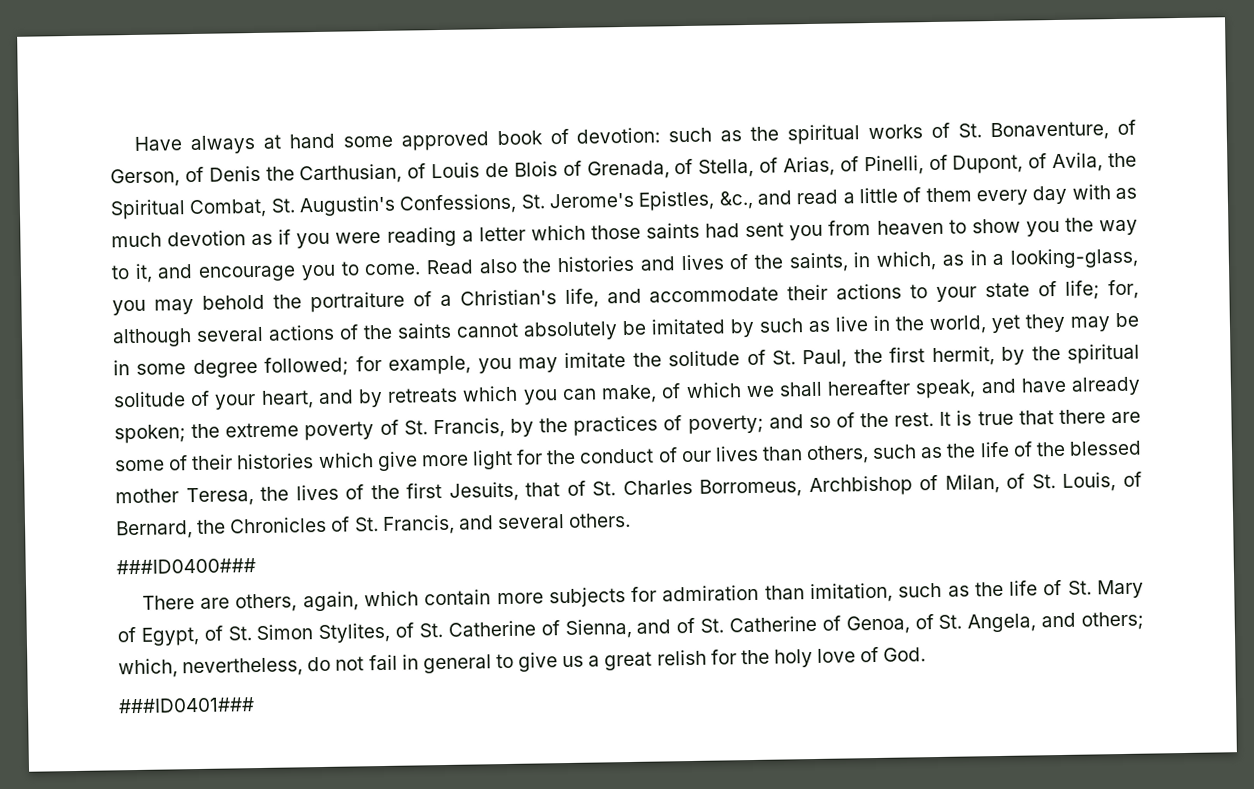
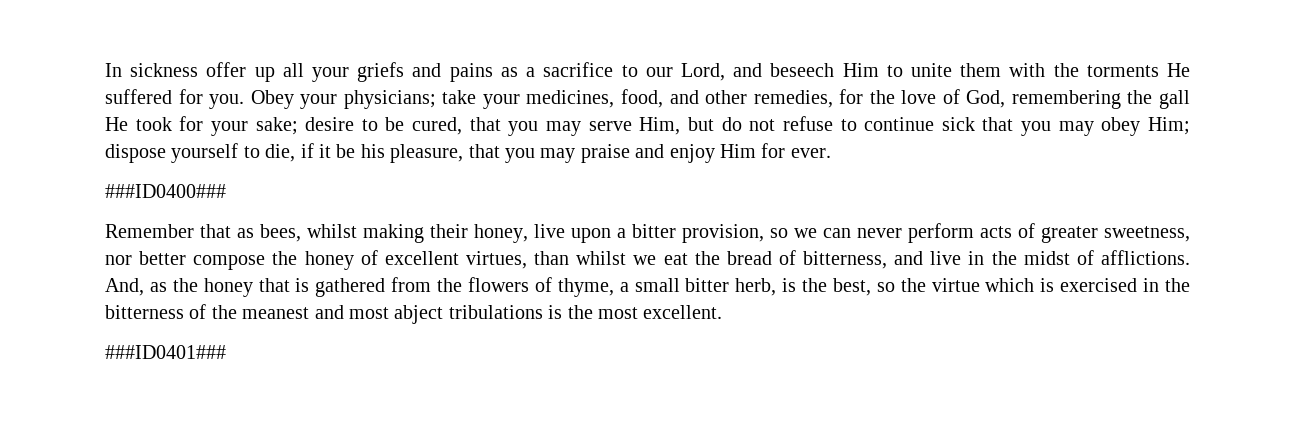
[133,119,1137,155] [110,152,1138,188] [110,184,1138,220] [111,217,1138,249] [111,247,1138,283] [112,279,1139,316] [112,312,1139,348] [113,343,1141,379] [113,376,1141,410] [114,409,1141,444] [115,440,1142,472] [115,471,1142,507] [115,512,632,540] [116,558,256,575] [141,579,1145,613] [117,611,1145,646] [118,646,927,679] Have always at hand some approved book of devotion: such as the spiritual works of St. Bonaventure, of Gerson, of Denis the Carthusian, of Louis de Blois of Grenada, of Stella, of Arias, of Pinelli, of Dupont, of Avila, the Spiritual Combat, St. Augustin's Confessions, St. Jerome's Epistles, &c., and read a little of them every day with as much devotion as if you were reading a letter which those saints had sent you from heaven to show you the way to it, and encourage you to come. Read also the histories and lives of the saints, in which, as in a looking-glass, you may behold the portraiture of a Christian's life, and accommodate their actions to your state of life; for, although several actions of the saints cannot absolutely be imitated by such as live in the world, yet they may be in some degree followed; for example, you may imitate the solitude of St. Paul, the first hermit, by the spiritual solitude of your heart, and by retreats which you can make, of which we shall hereafter speak, and have already spoken; the extreme poverty of St. Francis, by the practices of poverty; and so of the rest. It is true that there are some of their histories which give more light for the conduct of our lives than others, such as the life of the blessed mother Teresa, the lives of the first Jesuits, that of St. Charles Borromeus, Archbishop of Milan, of St. Louis, of Bernard, the Chronicles of St. Francis, and several others. // ###ID0400### // There are others, again, which contain more subjects for admiration than imitation, such as the life of St. Mary of Egypt, of St. Simon Stylites, of St. Catherine of Sienna, and of St. Catherine of Genoa, of St. Angela, and others; which, nevertheless, do not fail in general to give us a great relish for the holy love of God. -> [105,62,1191,82] [105,89,1190,109] [105,116,1190,136] [105,143,831,163] [105,184,226,198] [105,223,1190,243] [105,250,1190,270] [105,277,1190,297] [105,304,723,324] In sickness offer up all your griefs and pains as a sacrifice to our Lord, and beseech Him to unite them with the torments He suffered for you. Obey your physicians; take your medicines, food, and other remedies, for the love of God, remembering the gall He took for your sake; desire to be cured, that you may serve Him, but do not refuse to continue sick that you may obey Him; dispose yourself to die, if it be his pleasure, that you may praise and enjoy Him for ever. // ###ID0400### // Remember that as bees, whilst making their honey, live upon a bitter provision, so we can never perform acts of greater sweetness, nor better compose the honey of excellent virtues, than whilst we eat the bread of bitterness, and live in the midst of afflictions. And, as the honey that is gathered from the flowers of thyme, a small bitter herb, is the best, so the virtue which is exercised in the bitterness of the meanest and most abject tribulations is the most excellent.

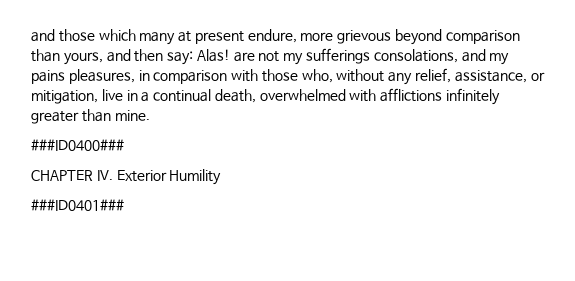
[105,62,1191,82] [105,89,1190,109] [105,116,1190,136] [105,143,831,163] [105,184,226,198] [105,223,1190,243] [105,250,1190,270] [105,277,1190,297] [105,304,723,324] In sickness offer up all your griefs and pains as a sacrifice to our Lord, and beseech Him to unite them with the torments He suffered for you. Obey your physicians; take your medicines, food, and other remedies, for the love of God, remembering the gall He took for your sake; desire to be cured, that you may serve Him, but do not refuse to continue sick that you may obey Him; dispose yourself to die, if it be his pleasure, that you may praise and enjoy Him for ever. // ###ID0400### // Remember that as bees, whilst making their honey, live upon a bitter provision, so we can never perform acts of greater sweetness, nor better compose the honey of excellent virtues, than whilst we eat the bread of bitterness, and live in the midst of afflictions. And, as the honey that is gathered from the flowers of thyme, a small bitter herb, is the best, so the virtue which is exercised in the bitterness of the meanest and most abject tribulations is the most excellent. -> [31,29,520,45] [31,48,510,65] [31,68,545,85] [31,88,501,105] [31,109,150,124] [31,139,124,151] [31,169,222,185] and those which many at present endure, more grievous beyond comparison than yours, and then say: Alas! are not my sufferings consolations, and my pains pleasures, in comparison with those who, without any relief, assistance, or mitigation, live in a continual death, overwhelmed with afflictions infinitely greater than mine. // ###ID0400### // CHAPTER IV. Exterior Humility

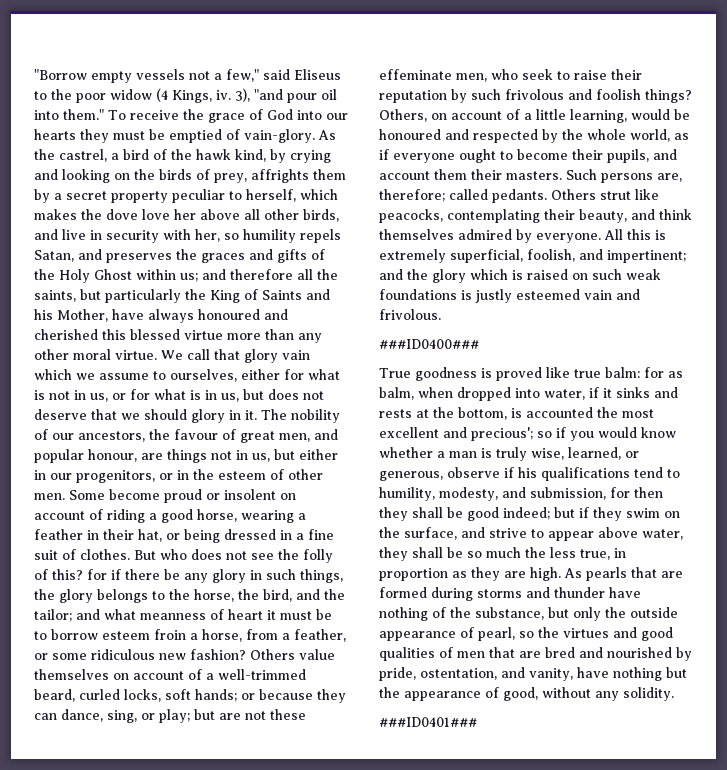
[31,29,520,45] [31,48,510,65] [31,68,545,85] [31,88,501,105] [31,109,150,124] [31,139,124,151] [31,169,222,185] and those which many at present endure, more grievous beyond comparison than yours, and then say: Alas! are not my sufferings consolations, and my pains pleasures, in comparison with those who, without any relief, assistance, or mitigation, live in a continual death, overwhelmed with afflictions infinitely greater than mine. // ###ID0400### // CHAPTER IV. Exterior Humility -> [34,69,341,83] [34,88,337,103] [34,109,348,123] [34,129,336,143] [34,149,331,163] [34,169,346,183] [34,189,338,203] [34,209,339,222] [34,229,341,243] [34,249,325,263] [34,269,338,283] [34,289,330,303] [34,309,288,323] [34,329,322,343] [34,349,310,363] [34,369,340,382] [34,389,324,402] [34,409,340,423] [34,429,338,443] [34,449,338,463] [34,469,323,483] [34,489,296,503] [34,509,306,523] [34,529,334,543] [34,549,333,563] [34,569,343,583] [34,589,345,603] [34,609,332,622] [34,629,346,642] [34,649,335,660] [34,669,306,680] [34,689,346,703] [34,709,306,723] [379,69,642,82] [379,89,692,103] [379,109,690,123] [379,129,689,143] [379,149,677,163] [379,169,682,183] [379,189,659,203] [379,209,692,223] [379,229,666,243] [379,249,686,263] [379,269,661,283] [379,289,640,303] [379,309,441,320] [379,339,479,349] [379,367,683,381] [379,387,678,401] [379,407,654,420] [379,427,676,441] [379,447,639,461] [379,467,680,481] [379,487,663,501] [379,507,680,521] [379,527,683,541] [379,547,626,561] [379,567,683,581] [379,587,641,601] [379,607,678,621] [379,627,673,641] [379,647,692,661] [379,667,687,681] [379,687,674,701] "Borrow empty vessels not a few," said Eliseus to the poor widow (4 Kings, iv. 3), "and pour oil into them." To receive the grace of God into our hearts they must be emptied of vain-glory. As the castrel, a bird of the hawk kind, by crying and looking on the birds of prey, affrights them by a secret property peculiar to herself, which makes the dove love her above all other birds, and live in security with her, so humility repels Satan, and preserves the graces and gifts of the Holy Ghost within us; and therefore all the saints, but particularly the King of Saints and his Mother, have always honoured and cherished this blessed virtue more than any other moral virtue. We call that glory vain which we assume to ourselves, either for what is not in us, or for what is in us, but does not deserve that we should glory in it. The nobility of our ancestors, the favour of great men, and popular honour, are things not in us, but either in our progenitors, or in the esteem of other men. Some become proud or insolent on account of riding a good horse, wearing a feather in their hat, or being dressed in a fine suit of clothes. But who does not see the folly of this? for if there be any glory in such things, the glory belongs to the horse, the bird, and the tailor; and what meanness of heart it must be to borrow esteem froin a horse, from a feather, or some ridiculous new fashion? Others value themselves on account of a well-trimmed beard, curled locks, soft hands; or because they can dance, sing, or play; but are not these effeminate men, who seek to raise their reputation by such frivolous and foolish things? Others, on account of a little learning, would be honoured and respected by the whole world, as if everyone ought to become their pupils, and account them their masters. Such persons are, therefore; called pedants. Others strut like peacocks, contemplating their beauty, and think themselves admired by everyone. All this is extremely superficial, foolish, and impertinent; and the glory which is raised on such weak foundations is justly esteemed vain and frivolous. // ###ID0400### // True goodness is proved like true balm: for as balm, when dropped into water, if it sinks and rests at the bottom, is accounted the most excellent and precious'; so if you would know whether a man is truly wise, learned, or generous, observe if his qualifications tend to humility, modesty, and submission, for then they shall be good indeed; but if they swim on the surface, and strive to appear above water, they shall be so much the less true, in proportion as they are high. As pearls that are formed during storms and thunder have nothing of the substance, but only the outside appearance of pearl, so the virtues and good qualities of men that are bred and nourished by pride, ostentation, and vanity, have nothing but the appearance of good, without any solidity.

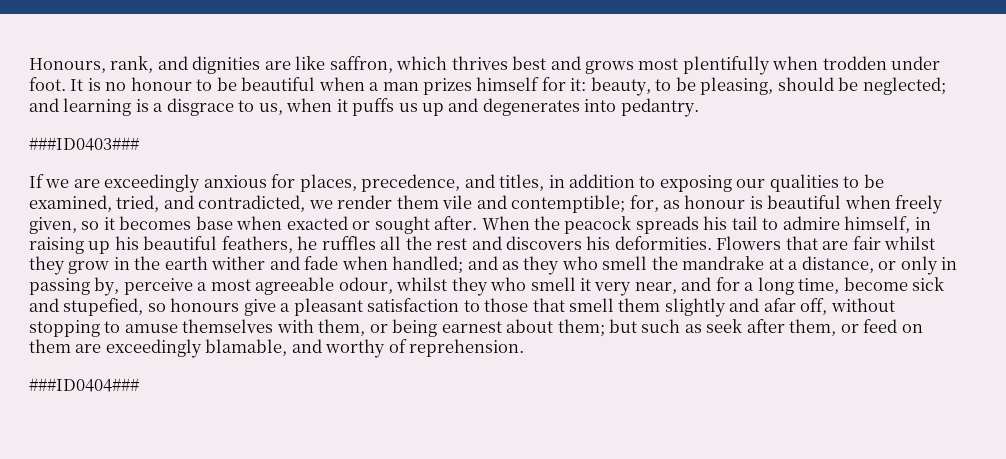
[34,69,341,83] [34,88,337,103] [34,109,348,123] [34,129,336,143] [34,149,331,163] [34,169,346,183] [34,189,338,203] [34,209,339,222] [34,229,341,243] [34,249,325,263] [34,269,338,283] [34,289,330,303] [34,309,288,323] [34,329,322,343] [34,349,310,363] [34,369,340,382] [34,389,324,402] [34,409,340,423] [34,429,338,443] [34,449,338,463] [34,469,323,483] [34,489,296,503] [34,509,306,523] [34,529,334,543] [34,549,333,563] [34,569,343,583] [34,589,345,603] [34,609,332,622] [34,629,346,642] [34,649,335,660] [34,669,306,680] [34,689,346,703] [34,709,306,723] [379,69,642,82] [379,89,692,103] [379,109,690,123] [379,129,689,143] [379,149,677,163] [379,169,682,183] [379,189,659,203] [379,209,692,223] [379,229,666,243] [379,249,686,263] [379,269,661,283] [379,289,640,303] [379,309,441,320] [379,339,479,349] [379,367,683,381] [379,387,678,401] [379,407,654,420] [379,427,676,441] [379,447,639,461] [379,467,680,481] [379,487,663,501] [379,507,680,521] [379,527,683,541] [379,547,626,561] [379,567,683,581] [379,587,641,601] [379,607,678,621] [379,627,673,641] [379,647,692,661] [379,667,687,681] [379,687,674,701] [379,717,477,727] "Borrow empty vessels not a few," said Eliseus to the poor widow (4 Kings, iv. 3), "and pour oil into them." To receive the grace of God into our hearts they must be emptied of vain-glory. As the castrel, a bird of the hawk kind, by crying and looking on the birds of prey, affrights them by a secret property peculiar to herself, which makes the dove love her above all other birds, and live in security with her, so humility repels Satan, and preserves the graces and gifts of the Holy Ghost within us; and therefore all the saints, but particularly the King of Saints and his Mother, have always honoured and cherished this blessed virtue more than any other moral virtue. We call that glory vain which we assume to ourselves, either for what is not in us, or for what is in us, but does not deserve that we should glory in it. The nobility of our ancestors, the favour of great men, and popular honour, are things not in us, but either in our progenitors, or in the esteem of other men. Some become proud or insolent on account of riding a good horse, wearing a feather in their hat, or being dressed in a fine suit of clothes. But who does not see the folly of this? for if there be any glory in such things, the glory belongs to the horse, the bird, and the tailor; and what meanness of heart it must be to borrow esteem froin a horse, from a feather, or some ridiculous new fashion? Others value themselves on account of a well-trimmed beard, curled locks, soft hands; or because they can dance, sing, or play; but are not these effeminate men, who seek to raise their reputation by such frivolous and foolish things? Others, on account of a little learning, would be honoured and respected by the whole world, as if everyone ought to become their pupils, and account them their masters. Such persons are, therefore; called pedants. Others strut like peacocks, contemplating their beauty, and think themselves admired by everyone. All this is extremely superficial, foolish, and impertinent; and the glory which is raised on such weak foundations is justly esteemed vain and frivolous. // ###ID0400### // True goodness is proved like true balm: for as balm, when dropped into water, if it sinks and rests at the bottom, is accounted the most excellent and precious'; so if you would know whether a man is truly wise, learned, or generous, observe if his qualifications tend to humility, modesty, and submission, for then they shall be good indeed; but if they swim on the surface, and strive to appear above water, they shall be so much the less true, in proportion as they are high. As pearls that are formed during storms and thunder have nothing of the substance, but only the outside appearance of pearl, so the virtues and good qualities of men that are bred and nourished by pride, ostentation, and vanity, have nothing but the appearance of good, without any solidity. // ###ID0401### -> [29,56,941,75] [29,77,946,96] [29,98,699,117] [29,137,140,151] [29,174,884,193] [29,195,944,214] [29,216,931,234] [29,236,936,254] [29,256,958,275] [29,277,945,296] [29,298,895,317] [29,319,923,337] [29,339,525,358] [29,378,140,392] Honours, rank, and dignities are like saffron, which thrives best and grows most plentifully when trodden under foot. It is no honour to be beautiful when a man prizes himself for it: beauty, to be pleasing, should be neglected; and learning is a disgrace to us, when it puffs us up and degenerates into pedantry. // ###ID0403### // If we are exceedingly anxious for places, precedence, and titles, in addition to exposing our qualities to be examined, tried, and contradicted, we render them vile and contemptible; for, as honour is beautiful when freely given, so it becomes base when exacted or sought after. When the peacock spreads his tail to admire himself, in raising up his beautiful feathers, he ruffles all the rest and discovers his deformities. Flowers that are fair whilst they grow in the earth wither and fade when handled; and as they who smell the mandrake at a distance, or only in passing by, perceive a most agreeable odour, whilst they who smell it very near, and for a long time, become sick and stupefied, so honours give a pleasant satisfaction to those that smell them slightly and afar off, without stopping to amuse themselves with them, or being earnest about them; but such as seek after them, or feed on them are exceedingly blamable, and worthy of reprehension. // ###ID0404###

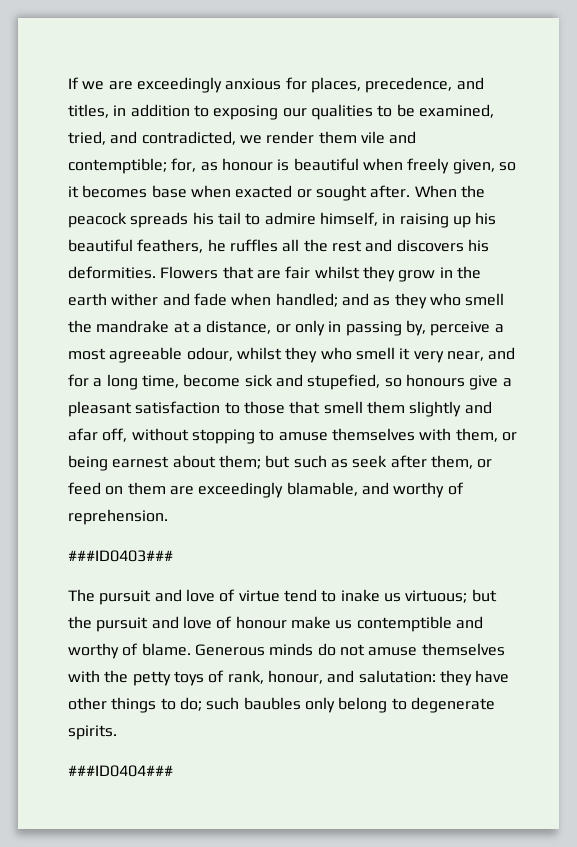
[29,56,941,75] [29,77,946,96] [29,98,699,117] [29,137,140,151] Honours, rank, and dignities are like saffron, which thrives best and grows most plentifully when trodden under foot. It is no honour to be beautiful when a man prizes himself for it: beauty, to be pleasing, should be neglected; and learning is a disgrace to us, when it puffs us up and degenerates into pedantry. // ###ID0403### // -> (68, 83) none
(525, 348) none -> [68,550,173,562] [68,589,497,605] [68,616,483,632] [68,643,505,659] [68,670,510,686] [68,697,495,713] [68,725,117,740] // ###ID0403### // The pursuit and love of virtue tend to inake us virtuous; but the pursuit and love of honour make us contemptible and worthy of blame. Generous minds do not amuse themselves with the petty toys of rank, honour, and salutation: they have other things to do; such baubles only belong to degenerate spirits.

